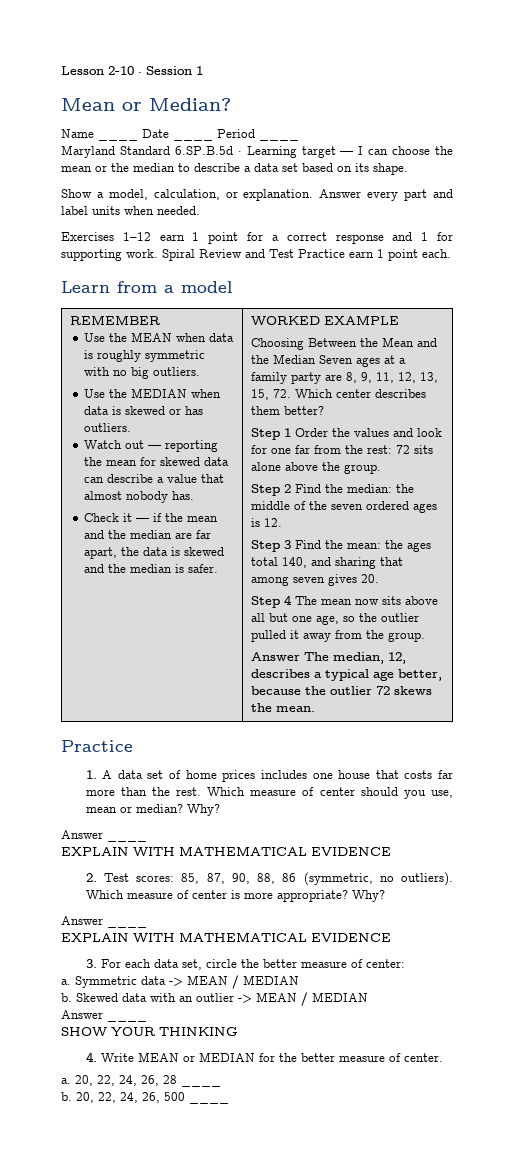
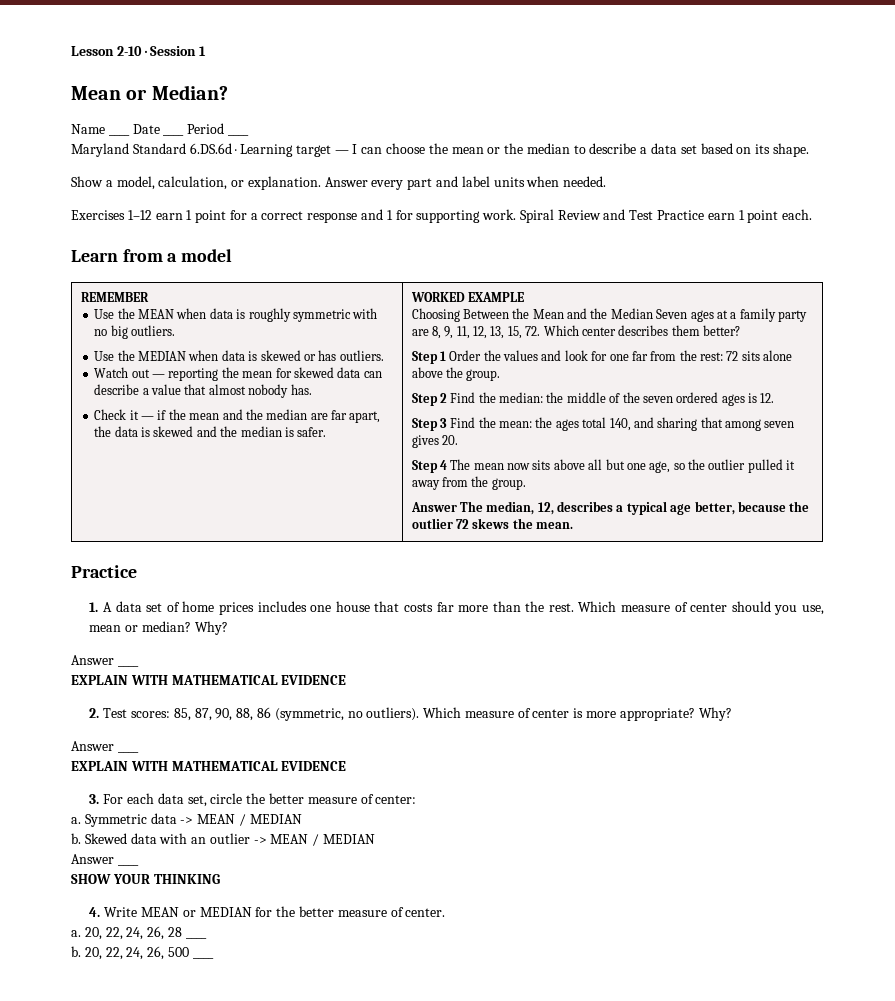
[174,146,233,155] 6.SP.B.5d -> [189,143,232,154] 6.DS.6d

